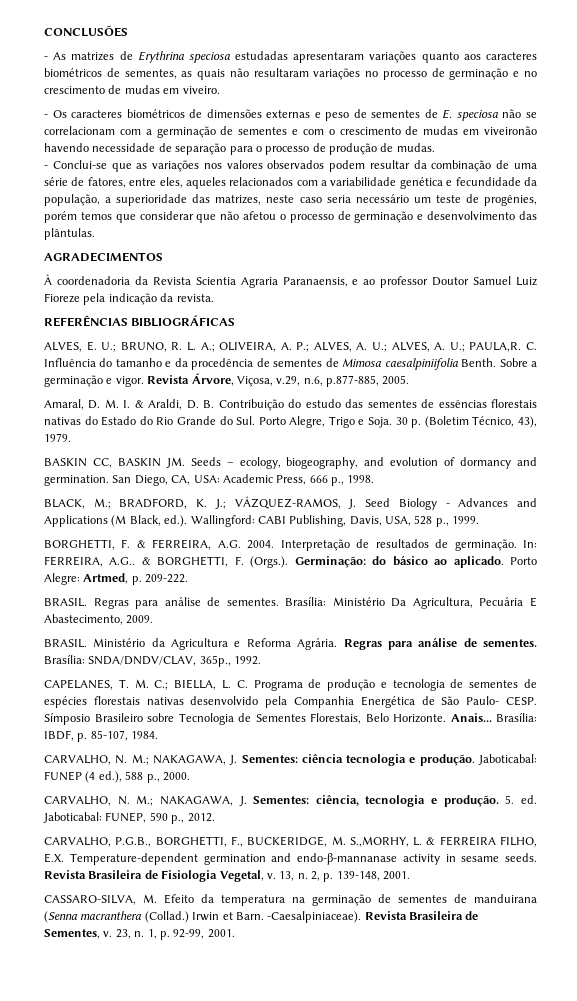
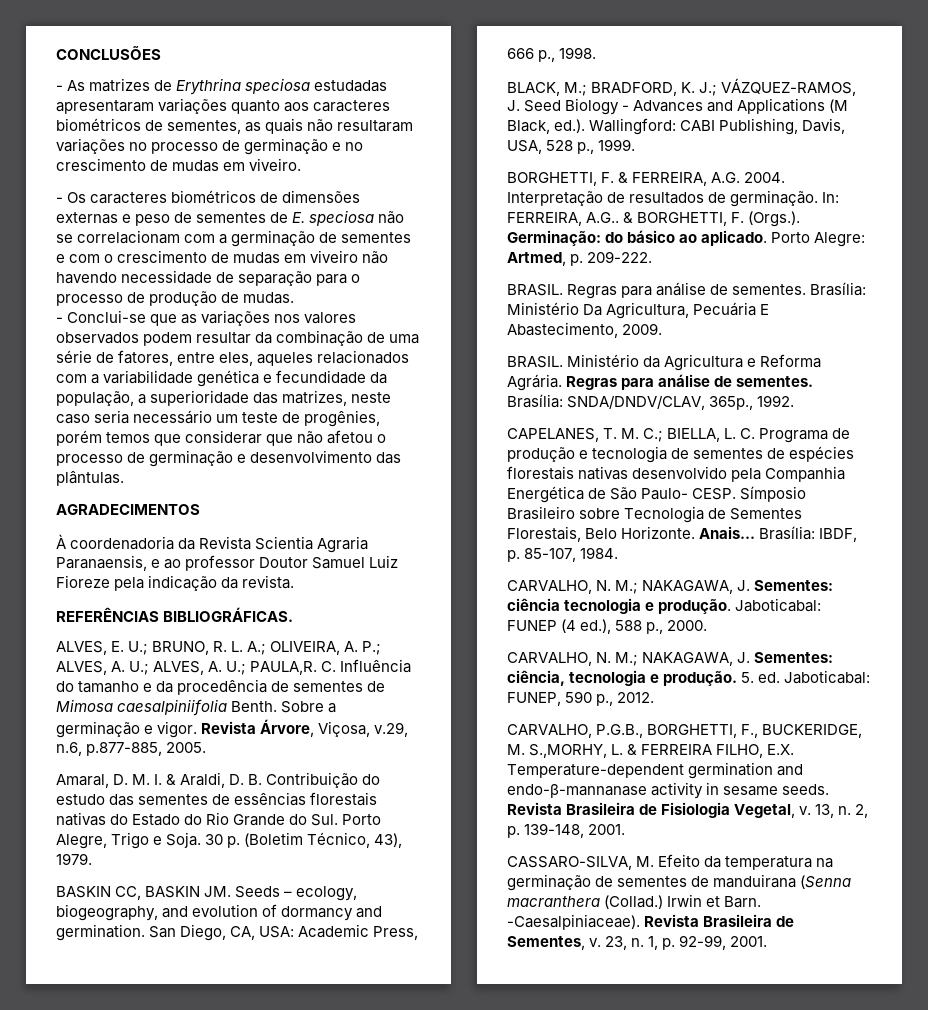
[484,126,538,135] viveironão -> [310,250,389,264] viveiro não
[131,315,236,327] BIBLIOGRÁFICAS -> [163,607,294,622] BIBLIOGRÁFICAS.

